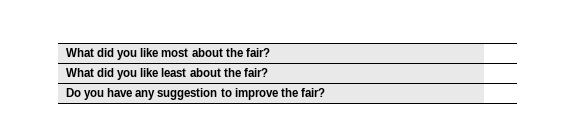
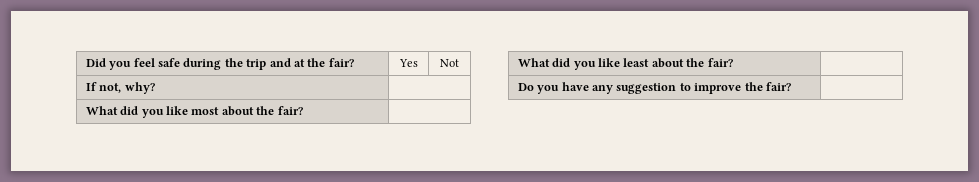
(65, 52) none -> [85,58,354,70] [398,59,418,67] [440,59,459,67] [85,82,155,94] Did you feel safe during the trip and at the fair? | Yes | Not // If not, why? | //

